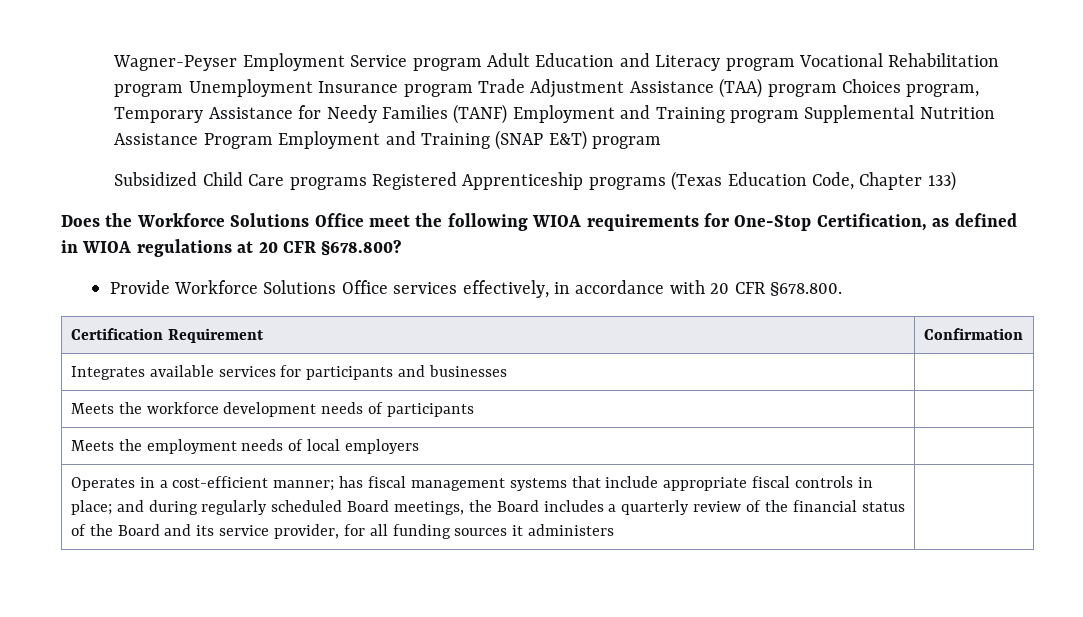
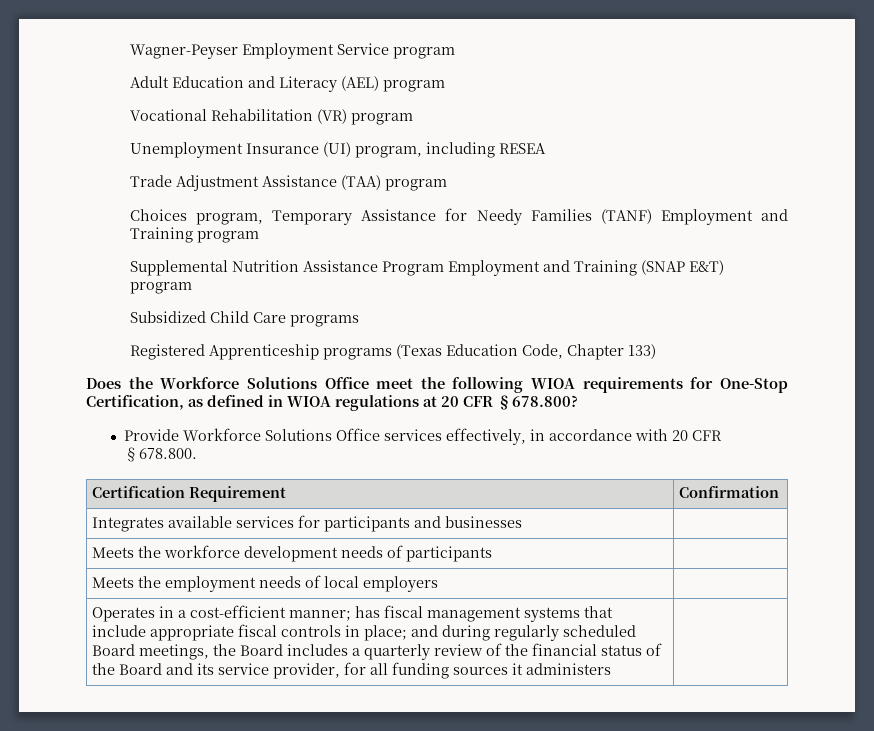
(482, 64) none -> (455, 53) //
[725,58,795,71] program -> [340,76,445,92] (AEL) program //
[114,84,184,97] program -> [316,109,413,125] (VR) program //
[403,84,473,97] program -> [322,142,546,158] (UI) program, including RESEA //
(837, 90) none -> (447, 185) //
(799, 116) none -> (259, 237) //
(367, 183) none -> (359, 321) //

